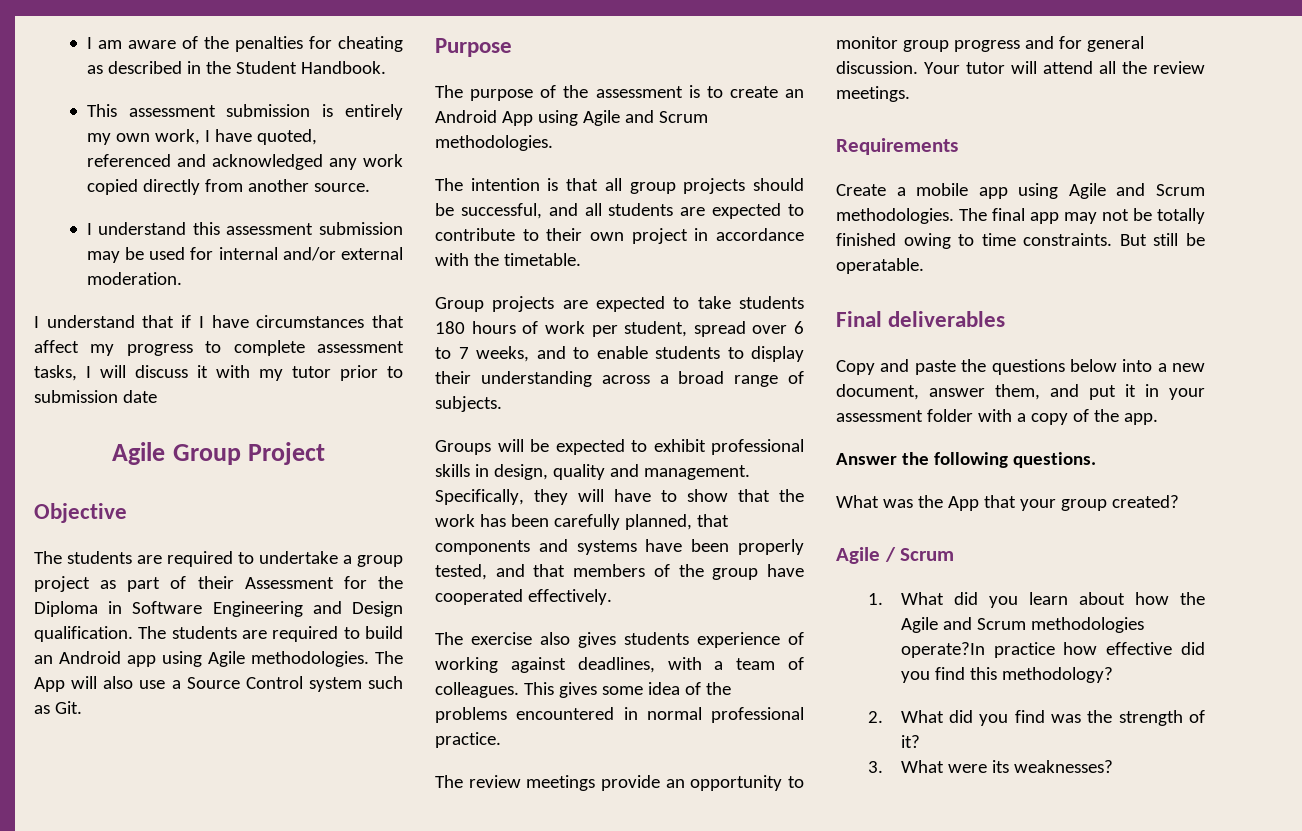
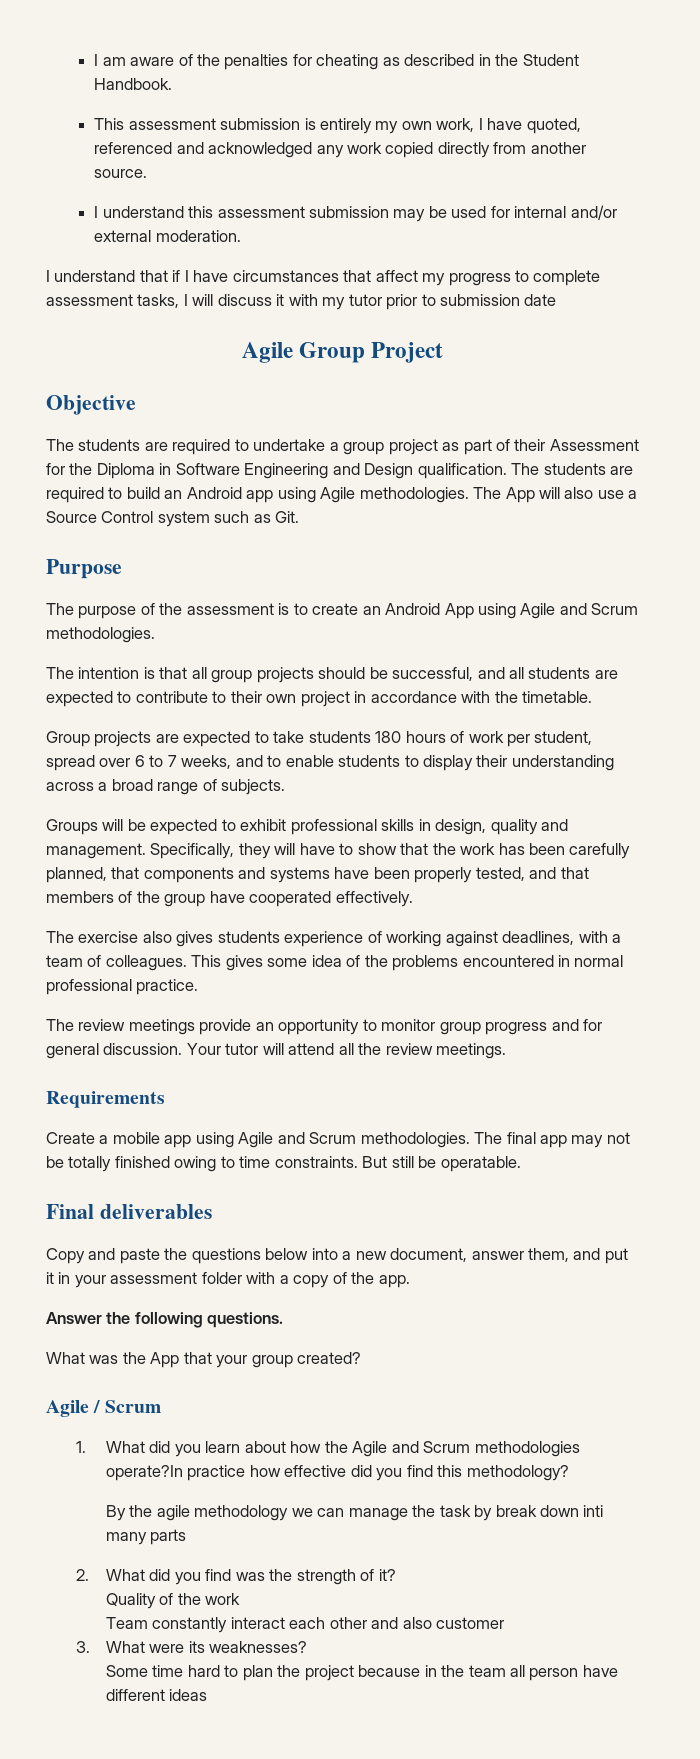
(1113, 675) none -> [106,1505,604,1521] [106,1529,187,1545] // By the agile methodology we can manage the task by break down inti many parts
(920, 741) none -> [106,1593,241,1609] [106,1617,505,1633] // Quality of the work // Team constantly interact each other and also customer
(1113, 766) none -> [106,1665,618,1681] [106,1689,208,1701] // Some time hard to plan the project because in the team all person have different ideas

